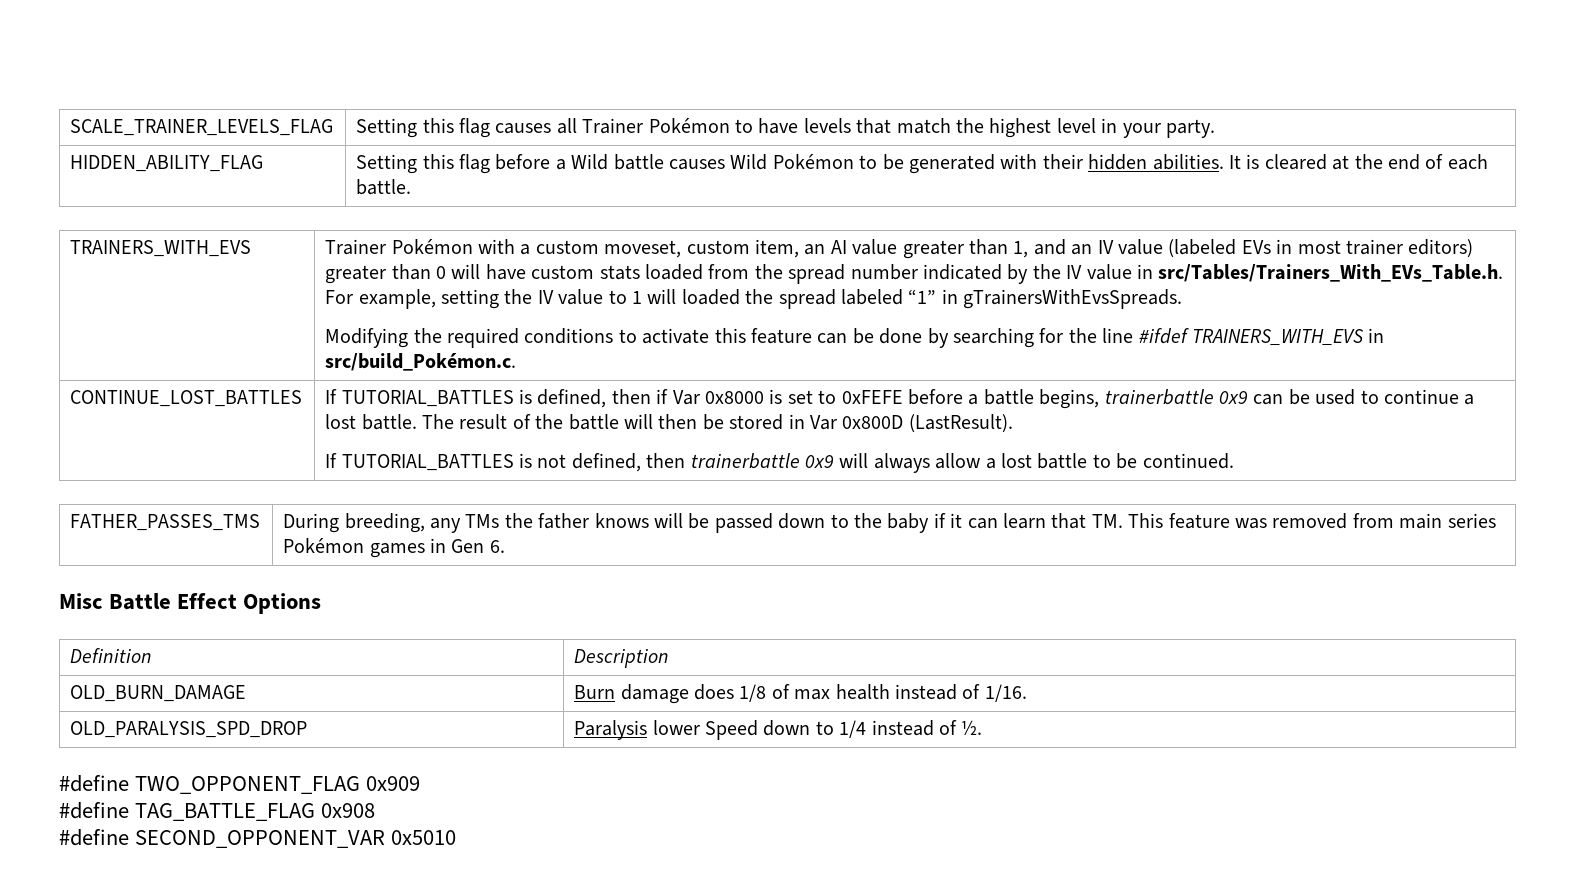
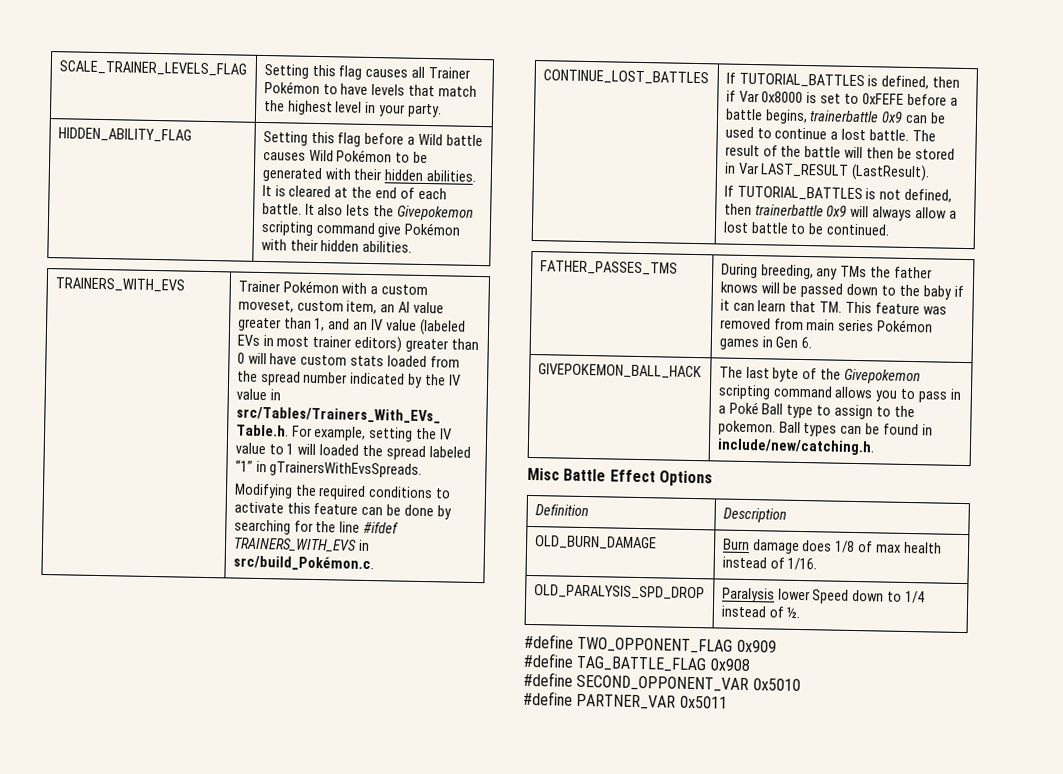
(412, 187) none -> [304,203,475,221] [260,220,462,238] [260,238,413,253] It also lets the Givepokemon scripting command give Pokémon with their hidden abilities.
[842,415,904,429] 0x800D -> [760,163,850,178] LAST_RESULT
(505, 546) none -> [537,363,702,380] [718,366,922,385] [717,384,963,403] [717,401,915,420] [717,420,934,437] [716,438,875,456] // GIVEPOKEMON_BALL_HACK | The last byte of the Givepokemon scripting command allows you to pass in a Poké Ball type to assign to the pokemon. Ball types can be found in include/new/catching.h.
(457, 837) none -> [523,690,728,710] // #define PARTNER_VAR 0x5011

